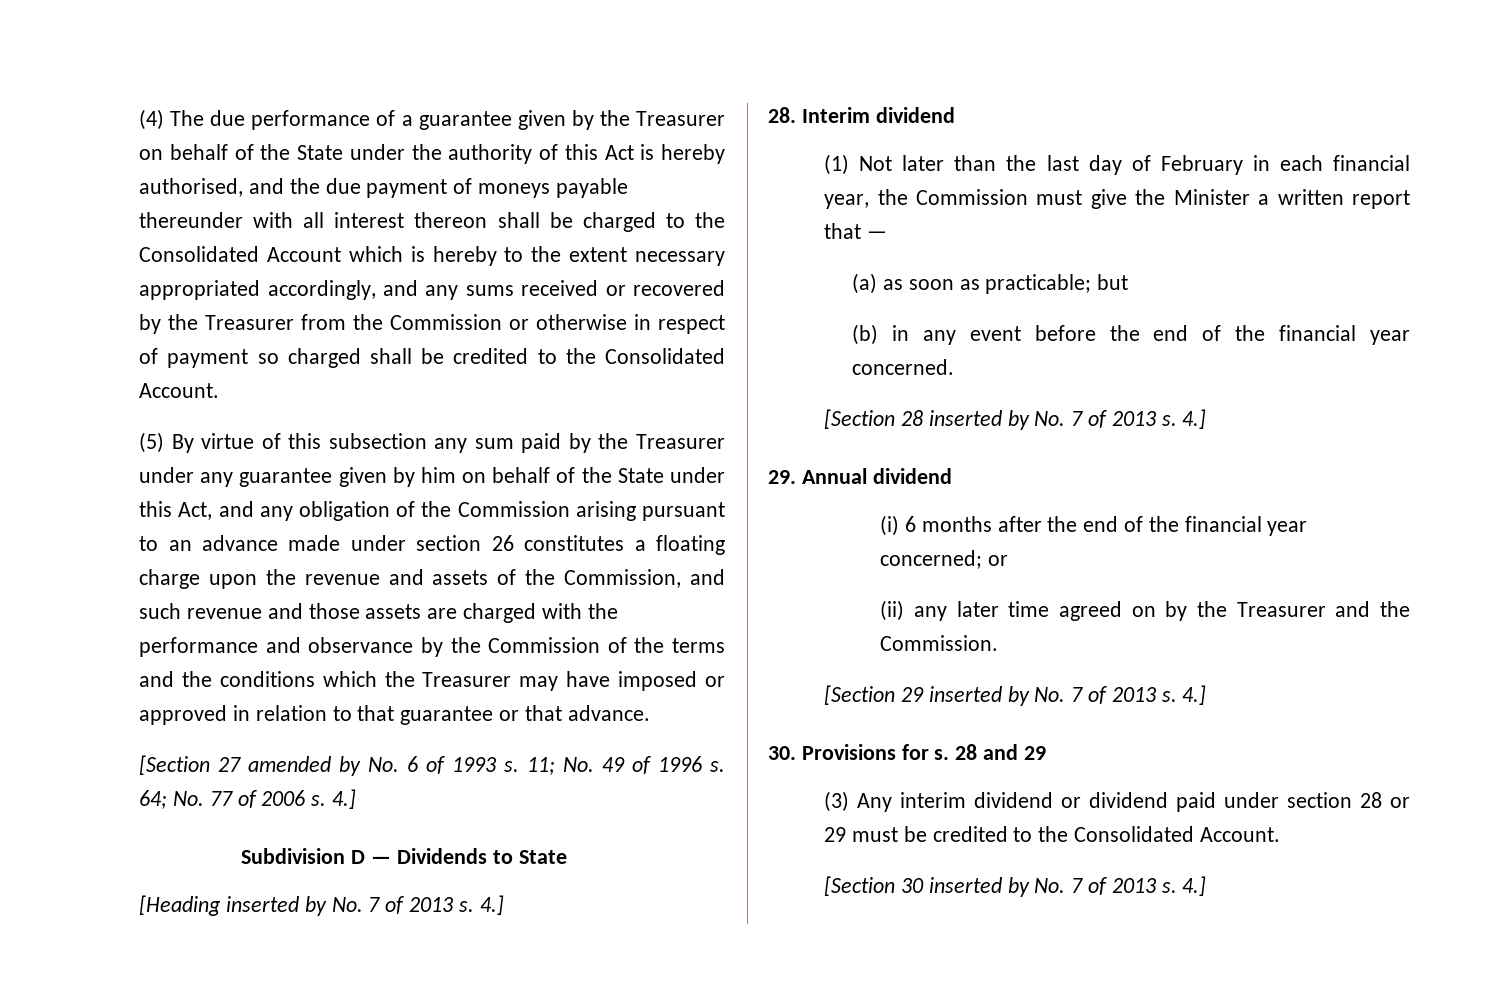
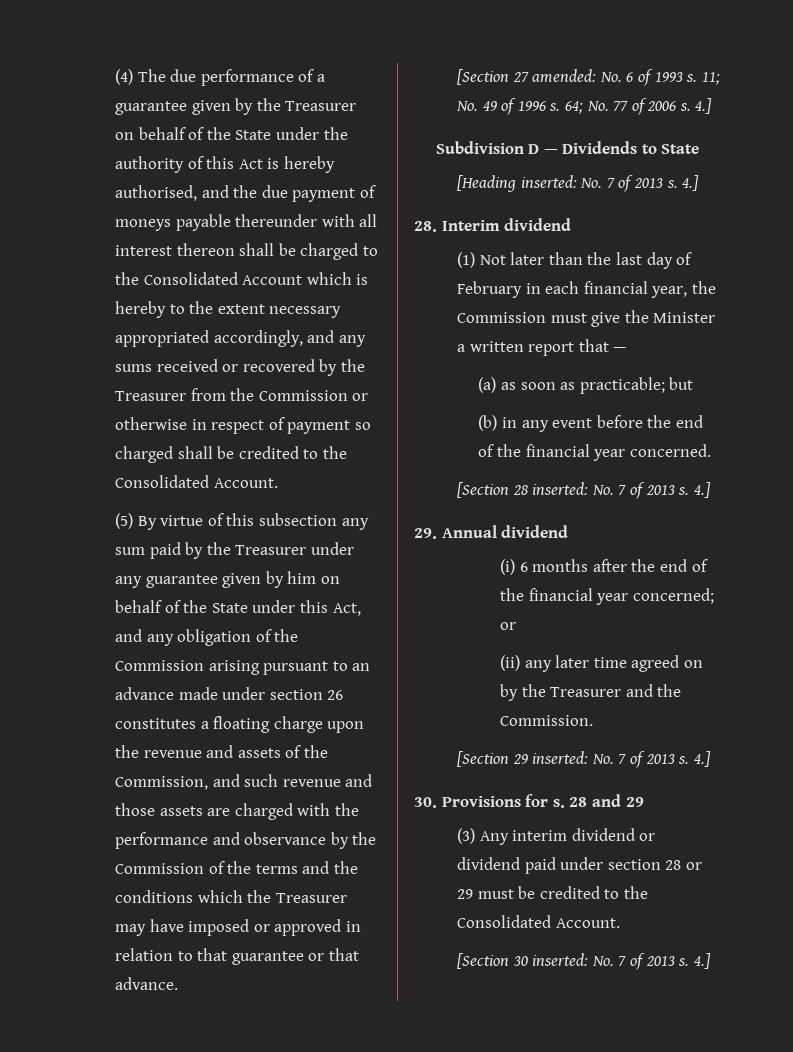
[248,756,362,776] amended by -> [532,69,597,83] amended:
[225,896,327,916] inserted by -> [520,175,577,188] inserted:
[928,410,1030,430] inserted by -> [532,482,589,495] inserted:
[928,686,1030,706] inserted by -> [532,751,589,764] inserted:
[928,877,1030,897] inserted by -> [532,953,589,966] inserted:

